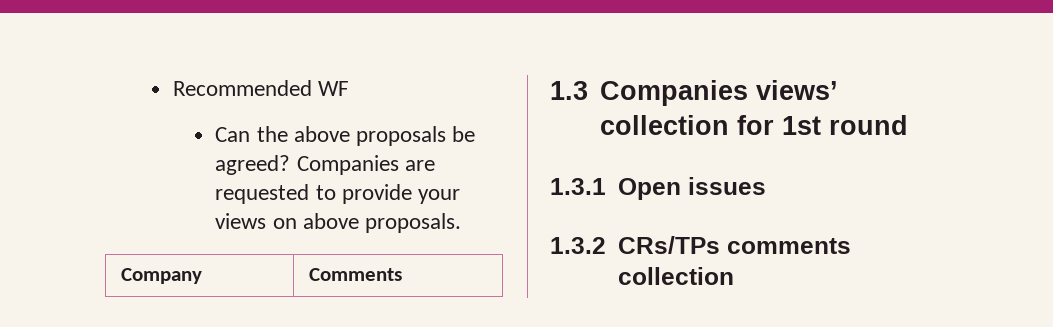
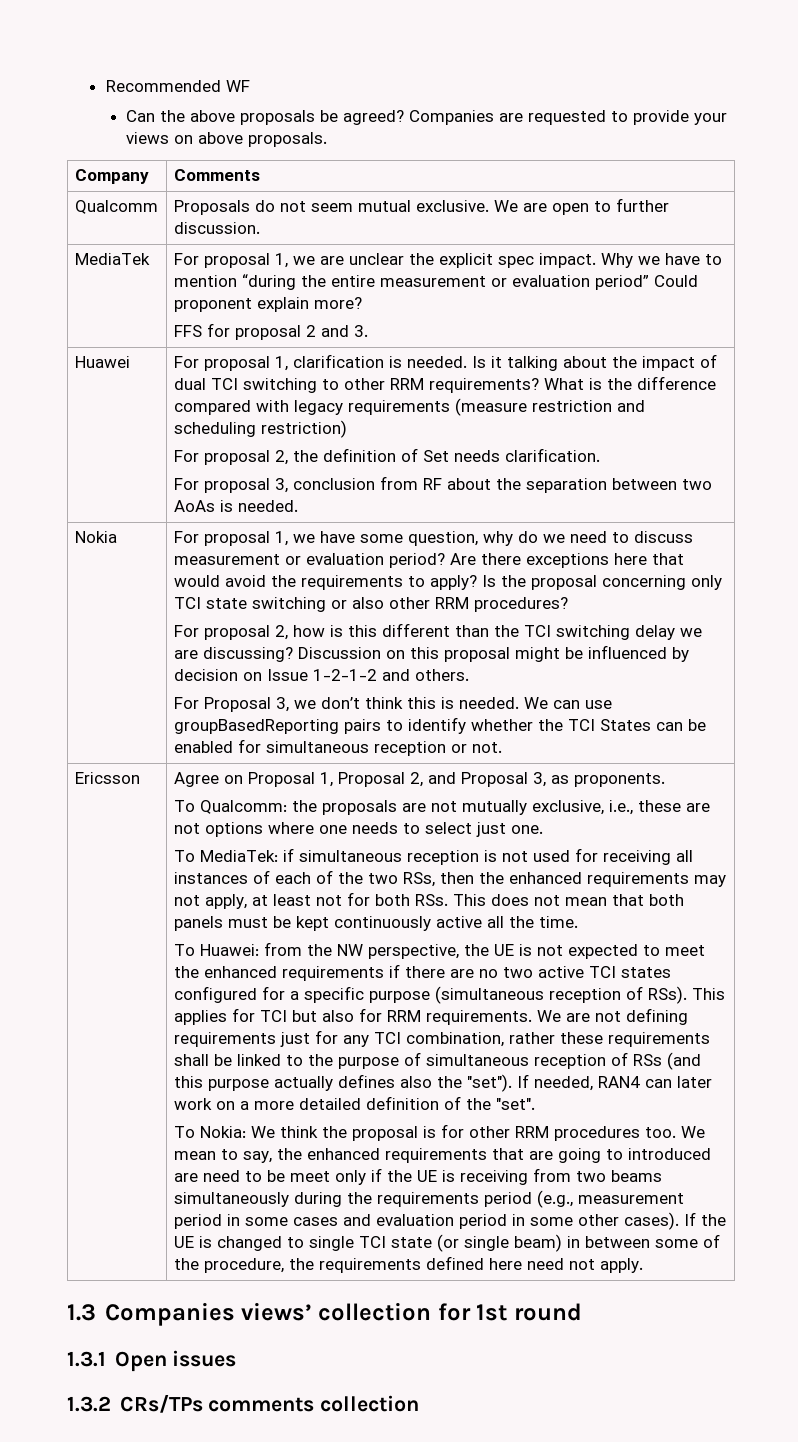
(402, 274) none -> [74,200,158,214] [173,198,669,215] [173,222,260,234] [74,253,150,265] [173,253,722,268] [173,274,698,290] [173,297,362,312] [173,323,368,340] [74,356,130,368] [173,354,717,371] [173,376,716,393] [173,398,645,416] [173,420,347,438] [173,448,600,465] [173,476,712,493] [173,500,298,512] [74,531,117,543] [173,531,693,546] [173,553,684,568] [173,575,722,590] [173,597,568,612] [173,623,702,640] [173,645,689,662] [173,669,469,681] [173,697,612,712] [173,717,706,734] [173,739,502,756] [74,772,140,784] [173,772,665,787] [173,800,710,815] [173,822,543,837] [173,848,693,865] [173,870,726,887] [173,892,684,909] [173,916,578,931] [173,942,705,959] [173,964,671,981] [173,986,725,1004] [173,1008,688,1025] [173,1030,710,1047] [173,1052,701,1070] [173,1074,712,1092] [173,1096,535,1110] [173,1124,705,1141] [173,1148,711,1163] [173,1168,662,1185] [173,1190,684,1208] [173,1212,726,1230] [173,1234,720,1252] [173,1256,643,1273] // Qualcomm | Proposals do not seem mutual exclusive. We are open to further discussion. // MediaTek | For proposal 1, we are unclear the explicit spec impact. Why we have to mention “during the entire measurement or evaluation period” Could proponent explain more? // FFS for proposal 2 and 3. // Huawei | For proposal 1, clarification is needed. Is it talking about the impact of dual TCI switching to other RRM requirements? What is the difference compared with legacy requirements (measure restriction and scheduling restriction) // For proposal 2, the definition of Set needs clarification. // For proposal 3, conclusion from RF about the separation between two AoAs is needed. // Nokia | For proposal 1, we have some question, why do we need to discuss measurement or evaluation period? Are there exceptions here that would avoid the requirements to apply? Is the proposal concerning only TCI state switching or also other RRM procedures? // For proposal 2, how is this different than the TCI switching delay we are discussing? Discussion on this proposal might be influenced by decision on Issue 1-2-1-2 and others. // For Proposal 3, we don’t think this is needed. We can use groupBasedReporting pairs to identify whether the TCI States can be enabled for simultaneous reception or not. // Ericsson | Agree on Proposal 1, Proposal 2, and Proposal 3, as proponents. // To Qualcomm: the proposals are not mutually exclusive, i.e., these are not options where one needs to select just one. // To MediaTek: if simultaneous reception is not used for receiving all instances of each of the two RSs, then the enhanced requirements may not apply, at least not for both RSs. This does not mean that both panels must be kept continuously active all the time. // To Huawei: from the NW perspective, the UE is not expected to meet the enhanced requirements if there are no two active TCI states configured for a specific purpose (simultaneous reception of RSs). This applies for TCI but also for RRM requirements. We are not defining requirements just for any TCI combination, rather these requirements shall be linked to the purpose of simultaneous reception of RSs (and this purpose actually defines also the "set"). If needed, RAN4 can later work on a more detailed definition of the "set". // To Nokia: We think the proposal is for other RRM procedures too. We mean to say, the enhanced requirements that are going to introduced are need to be meet only if the UE is receiving from two beams simultaneously during the requirements period (e.g., measurement period in some cases and evaluation period in some other cases). If the UE is changed to single TCI state (or single beam) in between some of the procedure, the requirements defined here need not apply.

